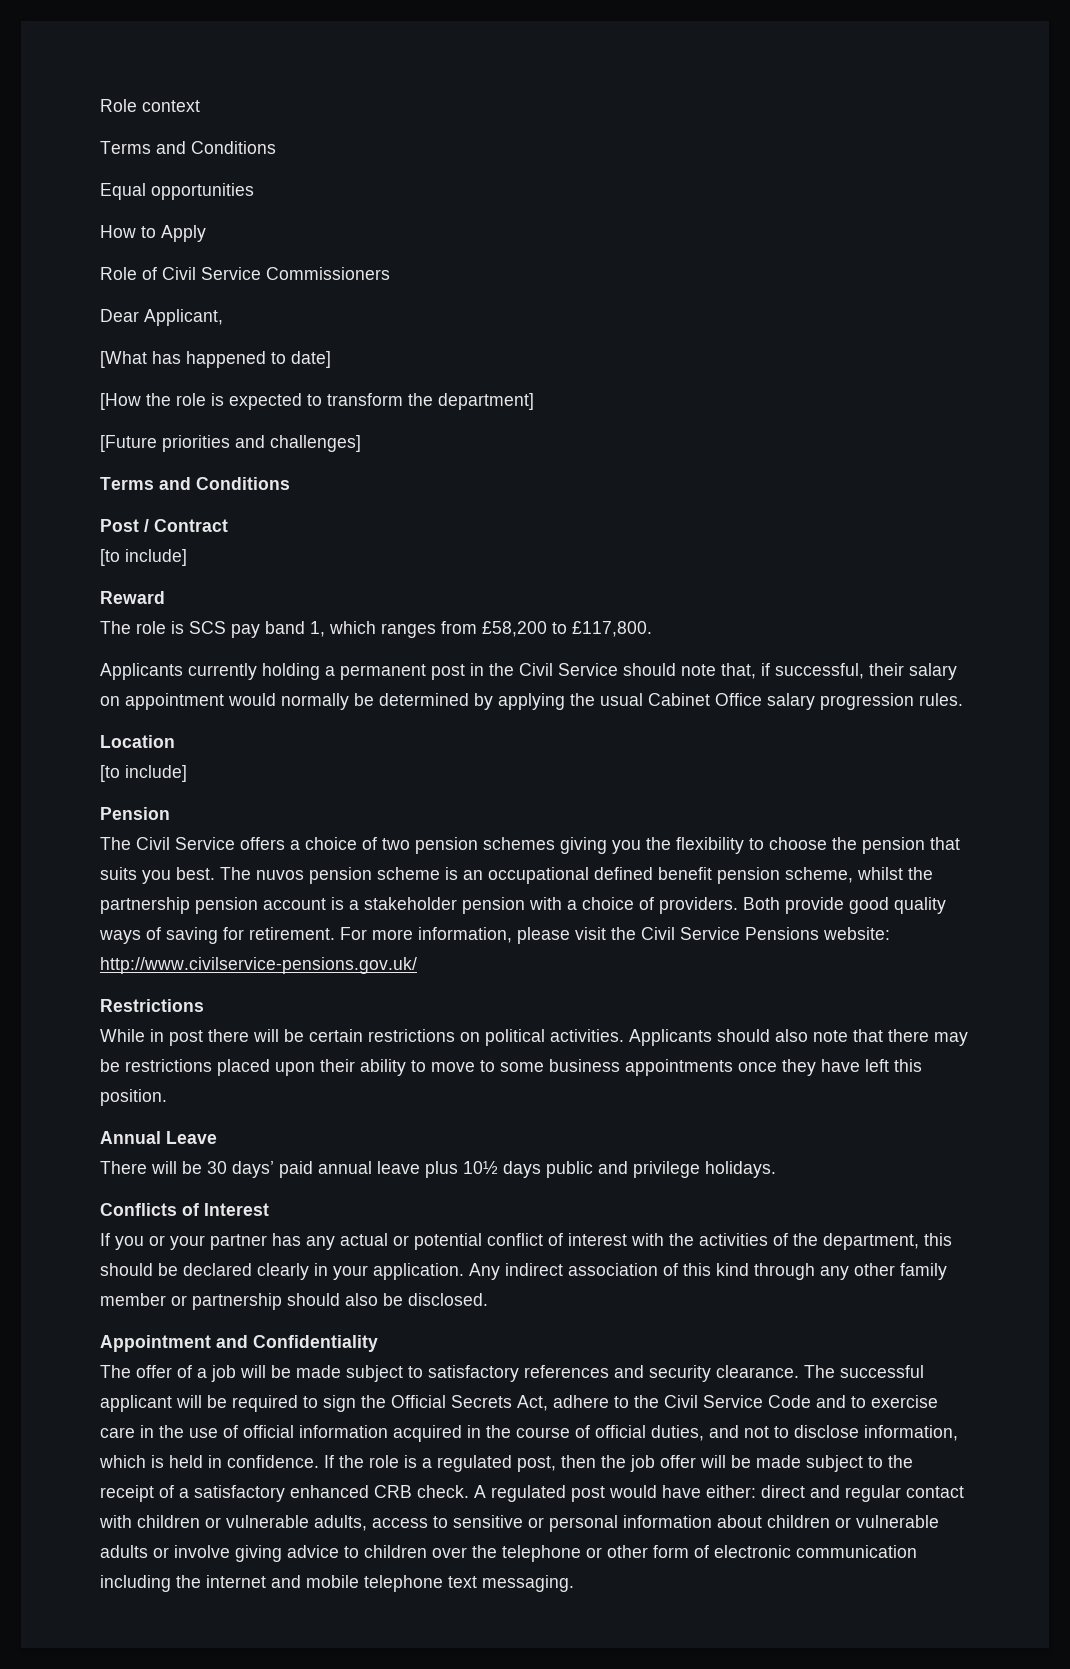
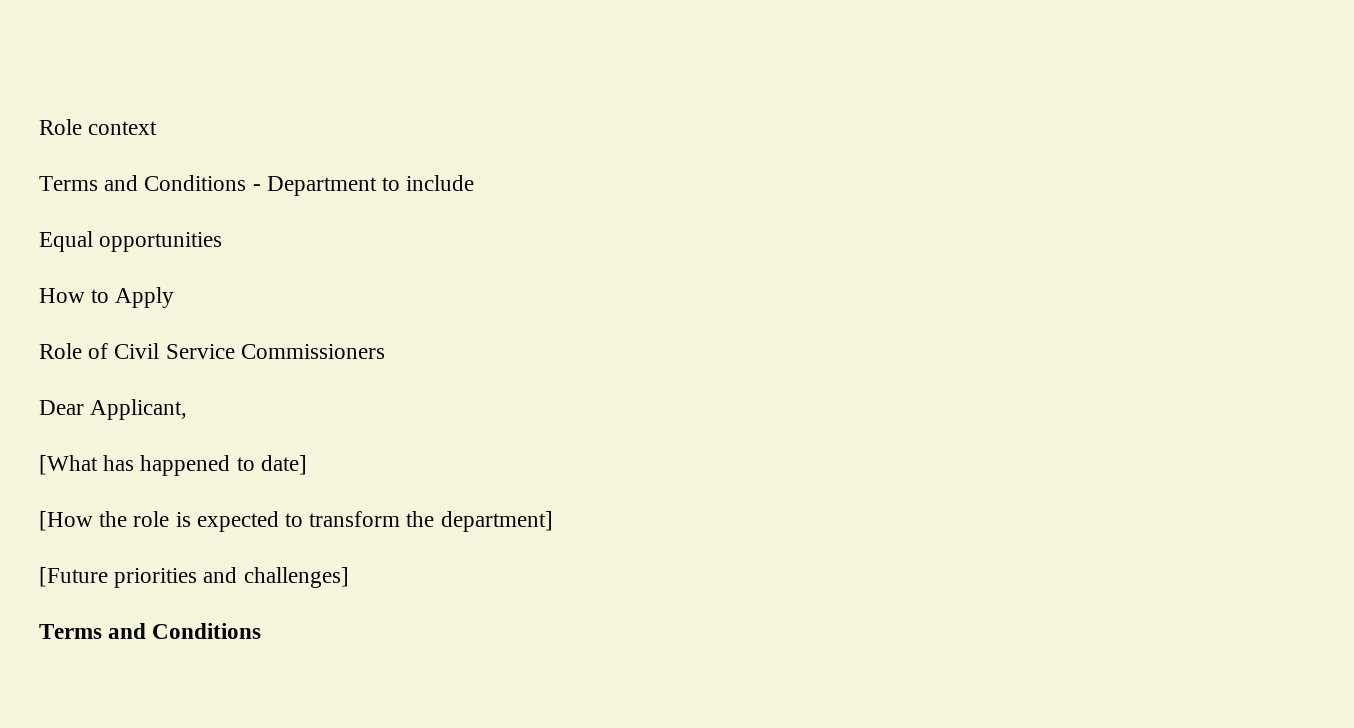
(276, 147) none -> [252,175,475,196] - Department to include
[100,519,228,532] [100,549,187,566] [100,591,165,604] [100,621,652,638] [100,663,957,680] [100,693,963,710] [100,735,175,748] [100,765,187,782] [100,807,170,820] [100,837,960,854] [100,867,933,884] [100,897,946,914] [99,927,890,944] [100,957,417,974] [100,999,204,1012] [100,1029,968,1046] [100,1059,922,1076] [100,1089,167,1106] [100,1131,217,1144] [100,1161,776,1178] [100,1203,269,1216] [100,1233,952,1250] [100,1263,947,1280] [100,1293,488,1310] [100,1335,378,1352] [100,1365,924,1382] [100,1395,938,1412] [100,1425,958,1442] [99,1455,913,1472] [100,1485,964,1502] [99,1515,939,1532] [100,1545,917,1562] [100,1575,574,1592] // Post / Contract // [to include] // Reward // The role is SCS pay band 1, which ranges from £58,200 to £117,800. // Applicants currently holding a permanent post in the Civil Service should note that, if successful, their salary on appointment would normally be determined by applying the usual Cabinet Office salary progression rules. // Location // [to include] // Pension // The Civil Service offers a choice of two pension schemes giving you the flexibility to choose the pension that suits you best. The nuvos pension scheme is an occupational defined benefit pension scheme, whilst the partnership pension account is a stakeholder pension with a choice of providers. Both provide good quality ways of saving for retirement. For more information, please visit the Civil Service Pensions website: http://www.civilservice-pensions.gov.uk/ // Restrictions // While in post there will be certain restrictions on political activities. Applicants should also note that there may be restrictions placed upon their ability to move to some business appointments once they have left this position. // Annual Leave // There will be 30 days’ paid annual leave plus 10½ days public and privilege holidays. // Conflicts of Interest // If you or your partner has any actual or potential conflict of interest with the activities of the department, this should be declared clearly in your application. Any indirect association of this kind through any other family member or partnership should also be disclosed. // Appointment and Confidentiality // The offer of a job will be made subject to satisfactory references and security clearance. The successful applicant will be required to sign the Official Secrets Act, adhere to the Civil Service Code and to exercise care in the use of official information acquired in the course of official duties, and not to disclose information, which is held in confidence. If the role is a regulated post, then the job offer will be made subject to the receipt of a satisfactory enhanced CRB check. A regulated post would have either: direct and regular contact with children or vulnerable adults, access to sensitive or personal information about children or vulnerable adults or involve giving advice to children over the telephone or other form of electronic communication including the internet and mobile telephone text messaging. -> (262, 631) none

